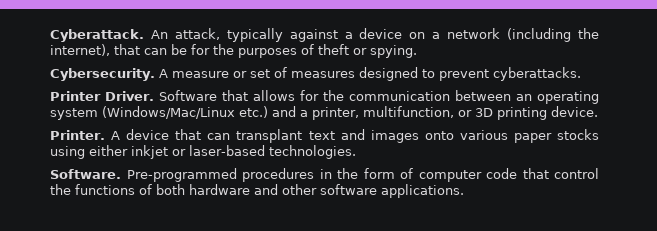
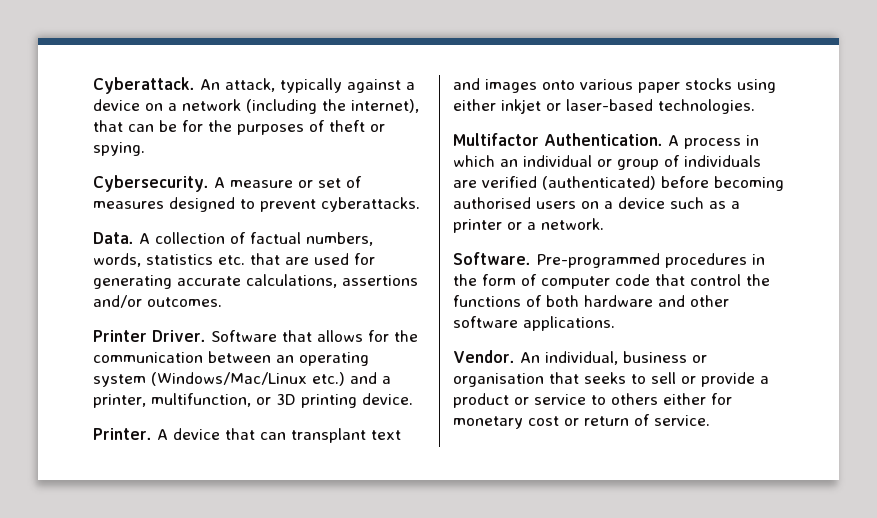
(581, 74) none -> [93,232,373,246] [93,253,375,267] [93,274,418,289] [93,295,222,308] // Data. A collection of factual numbers, words, statistics etc. that are used for generating accurate calculations, assertions and/or outcomes.
(356, 152) none -> [453,133,759,149] [453,155,761,170] [453,176,784,191] [453,197,740,209] [453,218,604,233] // Multifactor Authentication. A process in which an individual or group of individuals are verified (authenticated) before becoming authorised users on a device such as a printer or a network.
(464, 191) none -> [453,350,707,365] [453,372,769,387] [453,393,732,408] [453,414,710,429] // Vendor. An individual, business or organisation that seeks to sell or provide a product or service to others either for monetary cost or return of service.

